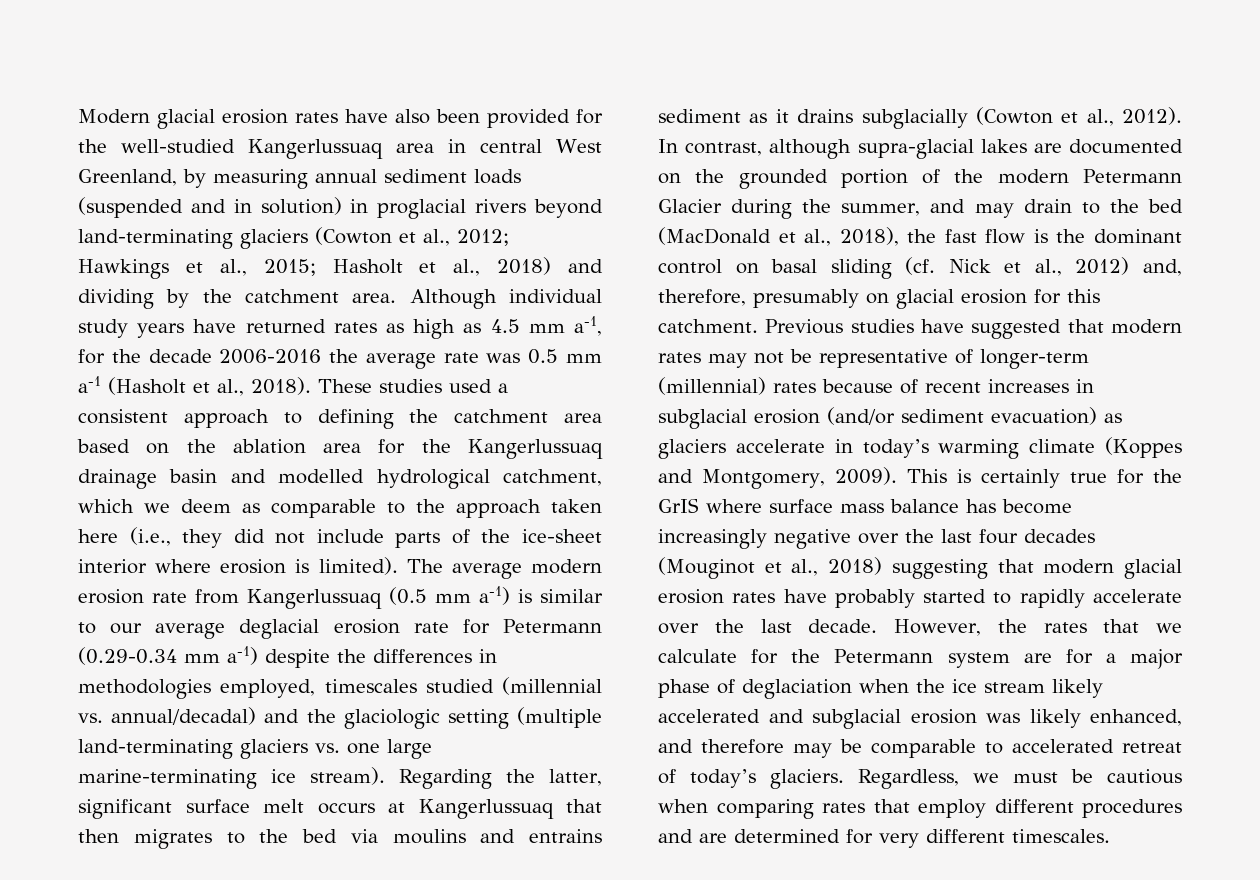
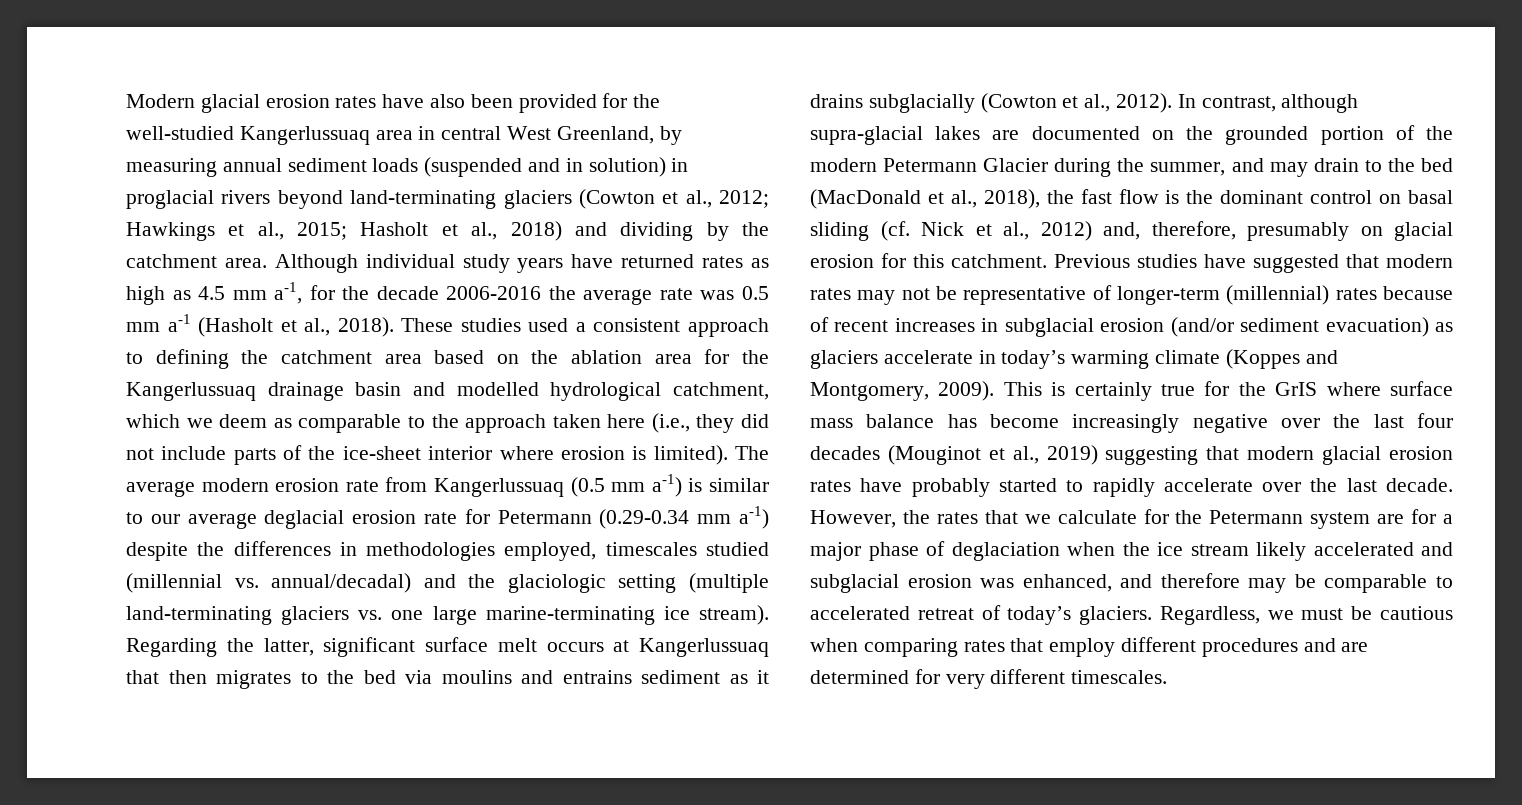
[828,557,883,575] 2018) -> [1046,445,1098,465] 2019)
[1029,709,1081,728] likely -> (1015, 583) none

